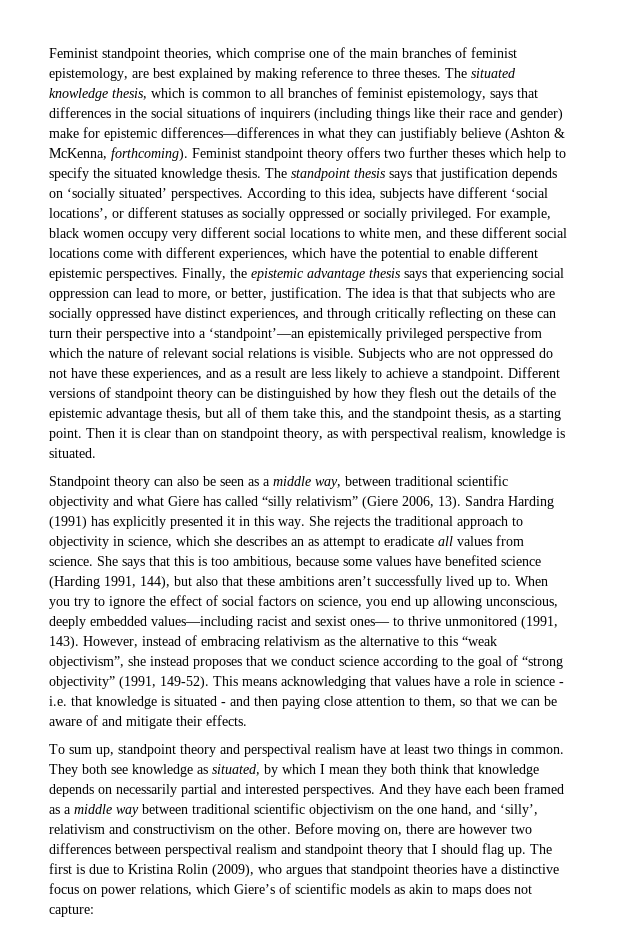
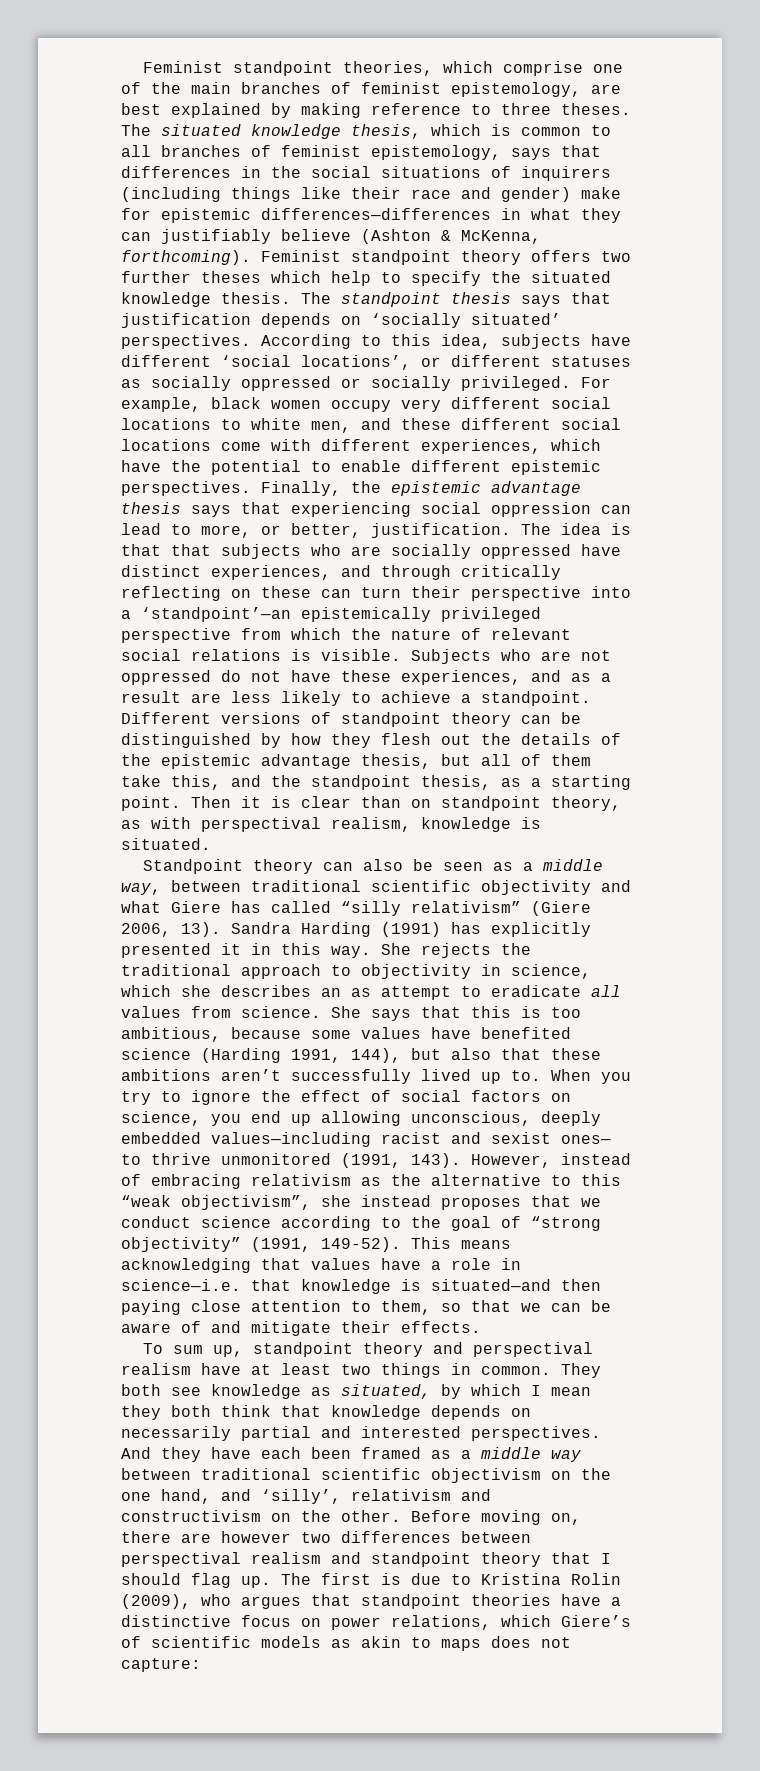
[515,676,564,686] [49,696,250,709] science - i.e. that knowledge is situated - and -> [121,1279,551,1294] science—i.e. that knowledge is situated—and

